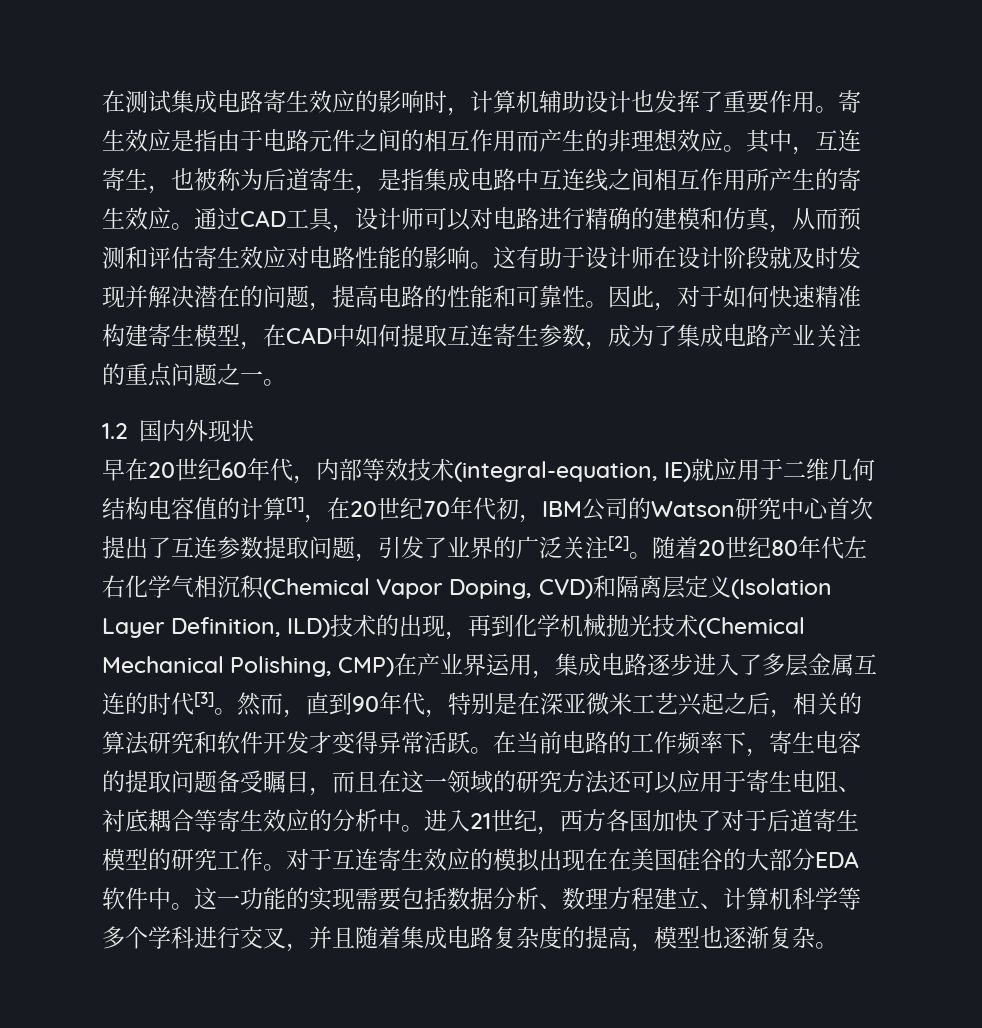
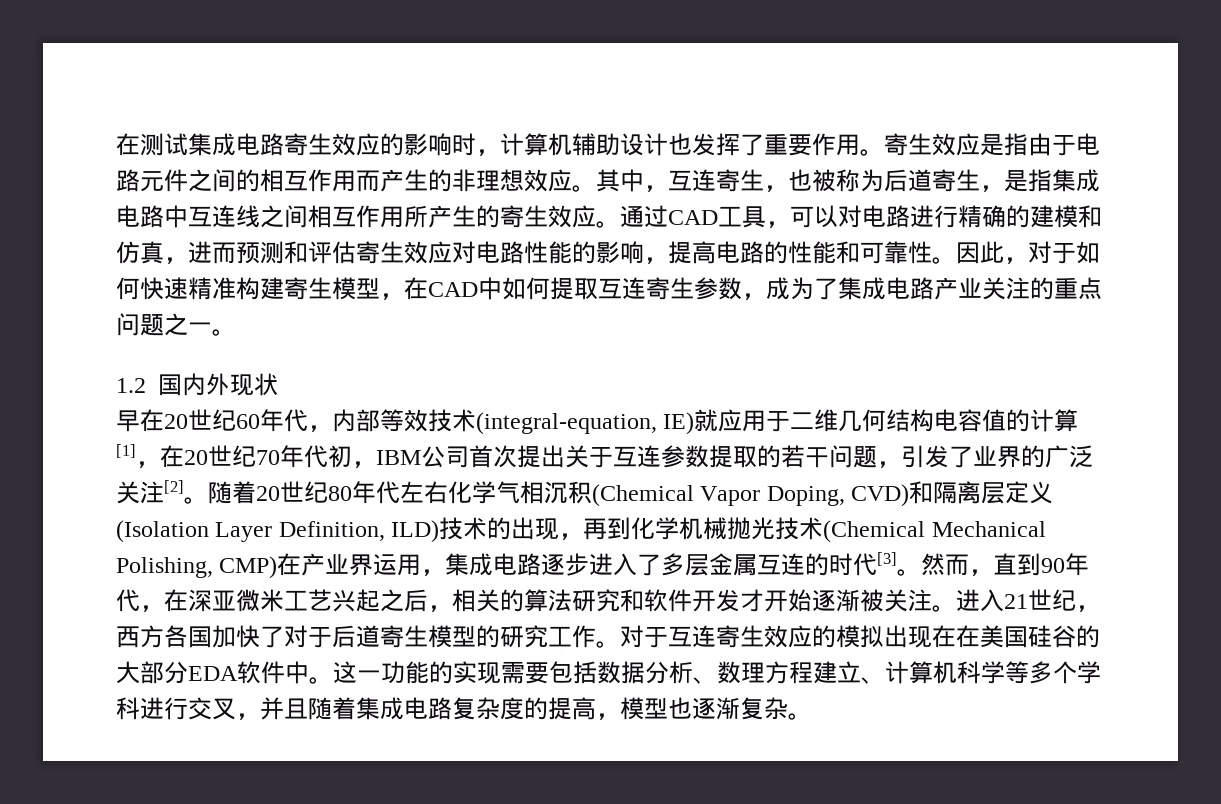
[355,207,424,230] 设计师 -> (790, 224) none
[792,208,815,230] 从 -> [188,241,212,263] 进
[470,246,861,269] [102,285,309,308] 。这有助于设计师在设计阶段就及时发现并解决潜在的问题 -> (644, 252) none
[628,497,829,520] 的Watson研究中心 -> (469, 457) none
[148,537,171,558] 了 -> [565,445,613,468] 关于
(309, 548) none -> [757,445,829,468] 的若干
[448,692,517,715] 特别是 -> (164, 608) none
[332,731,861,757] [102,770,861,796] [102,809,401,832] 变得异常活跃。在当前电路的工作频率下，寄生电容的提取问题备受瞩目，而且在这一领域的研究方法还可以应用于寄生电阻、衬底耦合等寄生效应的分析中 -> [764,589,932,612] 开始逐渐被关注

